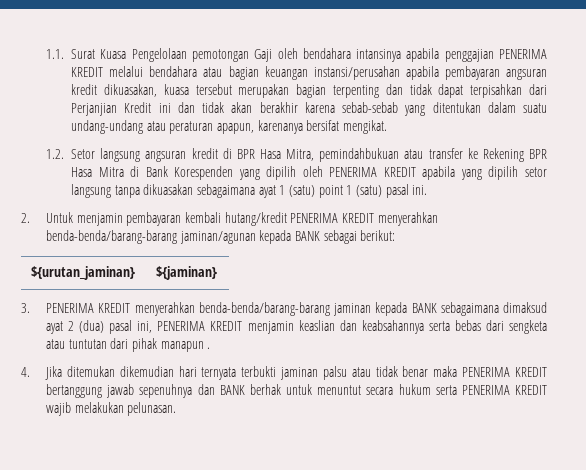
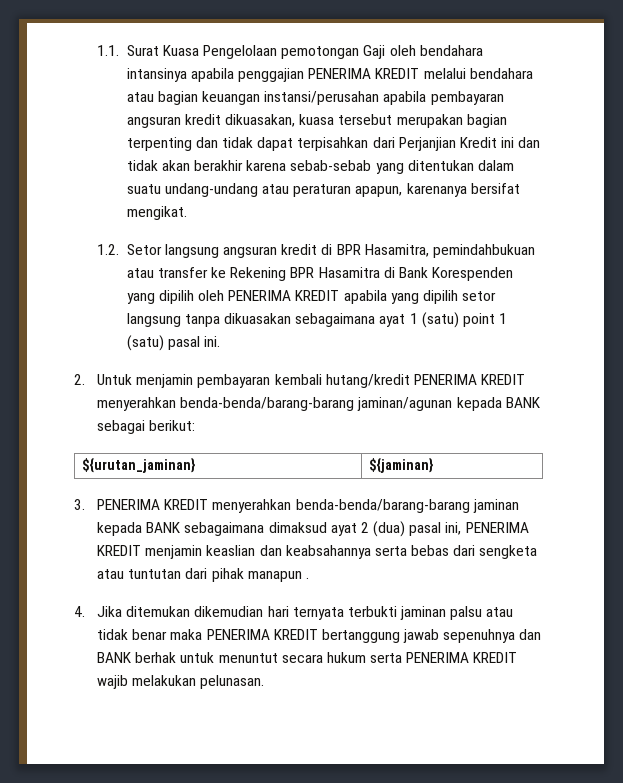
[259,149,315,161] Hasa Mitra, -> [364,244,429,257] Hasamitra,
[71,167,124,177] Hasa Mitra -> [318,267,380,278] Hasamitra

